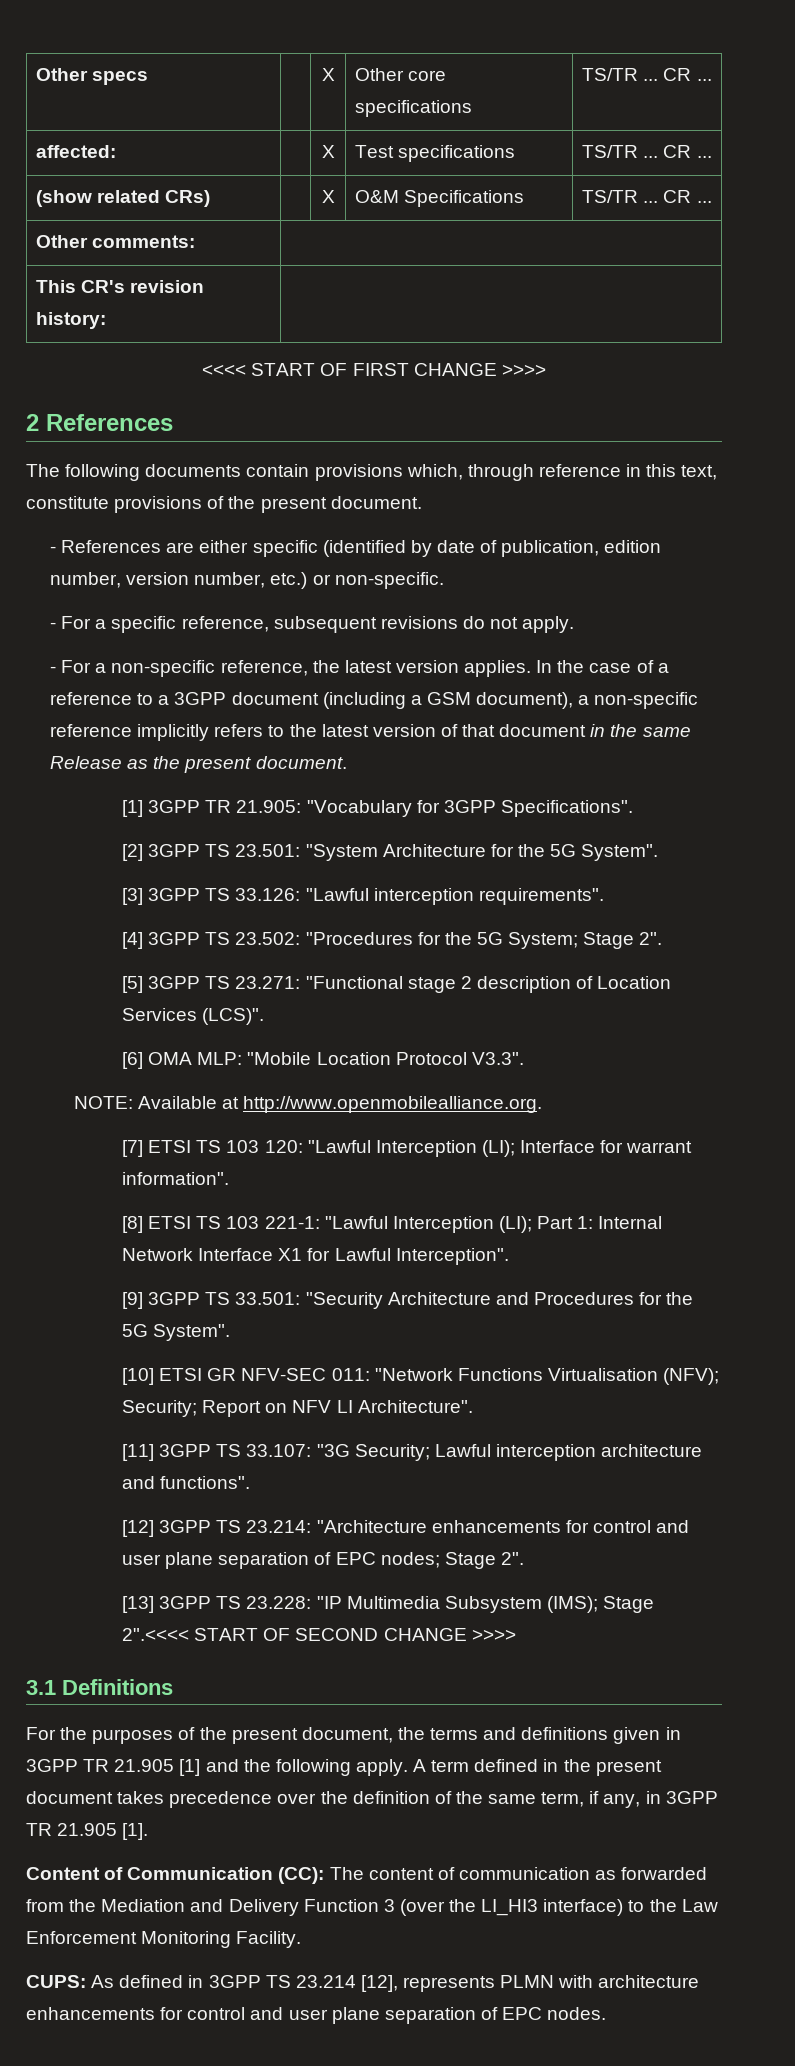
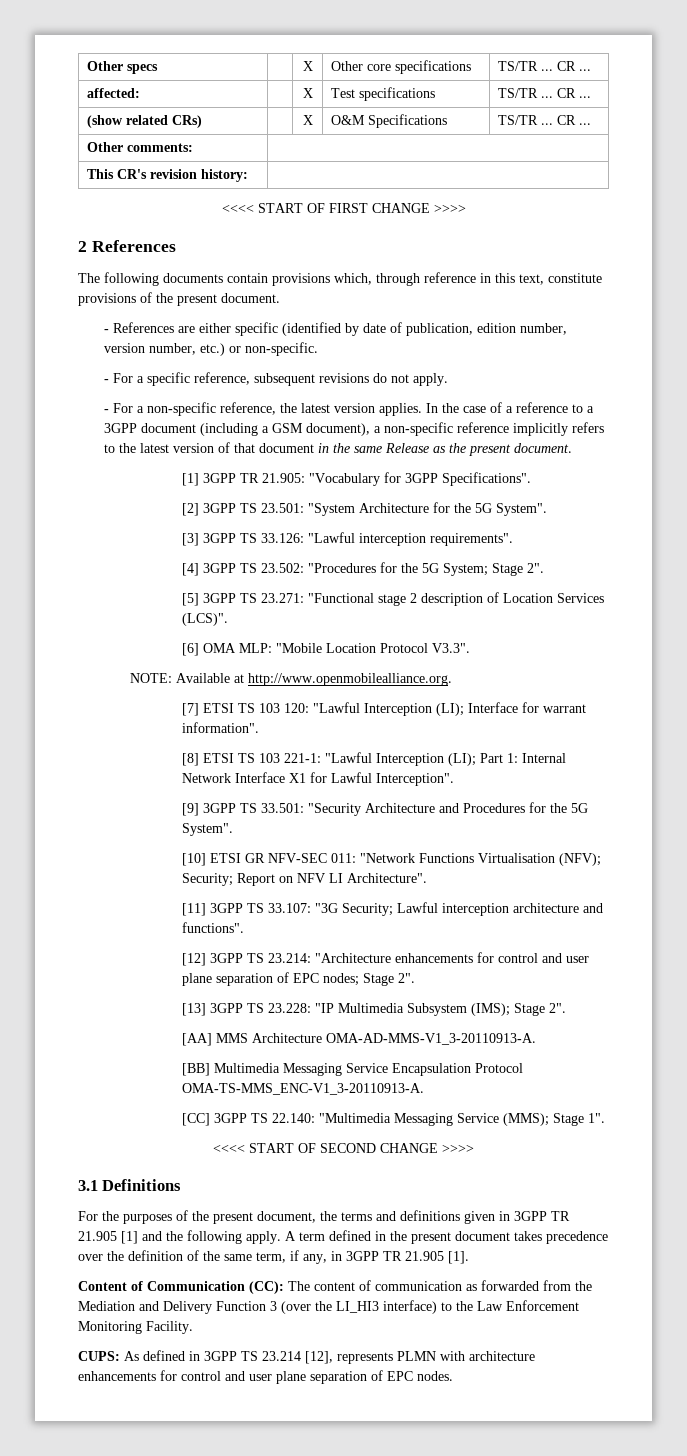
[121,1628,189,1641] 2".<<<< -> [548,1003,566,1013] [181,1033,536,1046] [181,1063,523,1076] [181,1083,424,1095] [181,1113,605,1126] [213,1144,245,1153] 2". // [AA] MMS Architecture OMA-AD-MMS-V1_3-20110913-A. // [BB] Multimedia Messaging Service Encapsulation Protocol OMA-TS-MMS_ENC-V1_3-20110913-A. // [CC] 3GPP TS 22.140: "Multimedia Messaging Service (MMS); Stage 1". // <<<<

